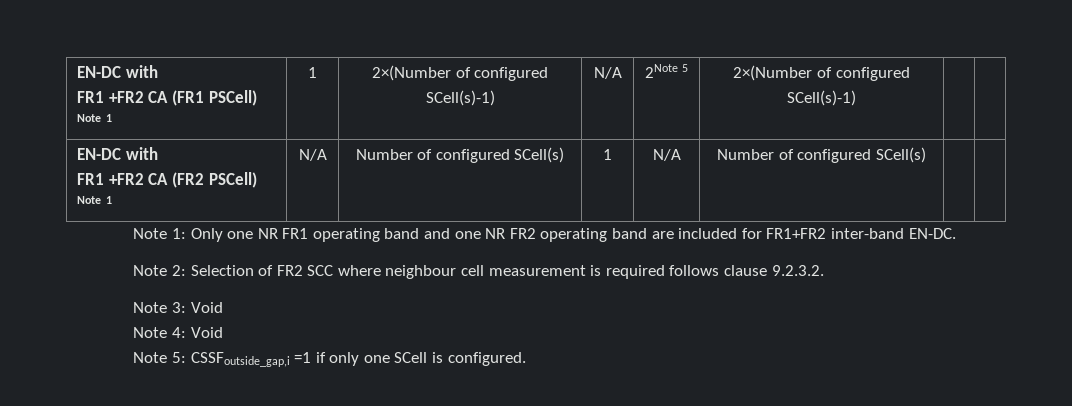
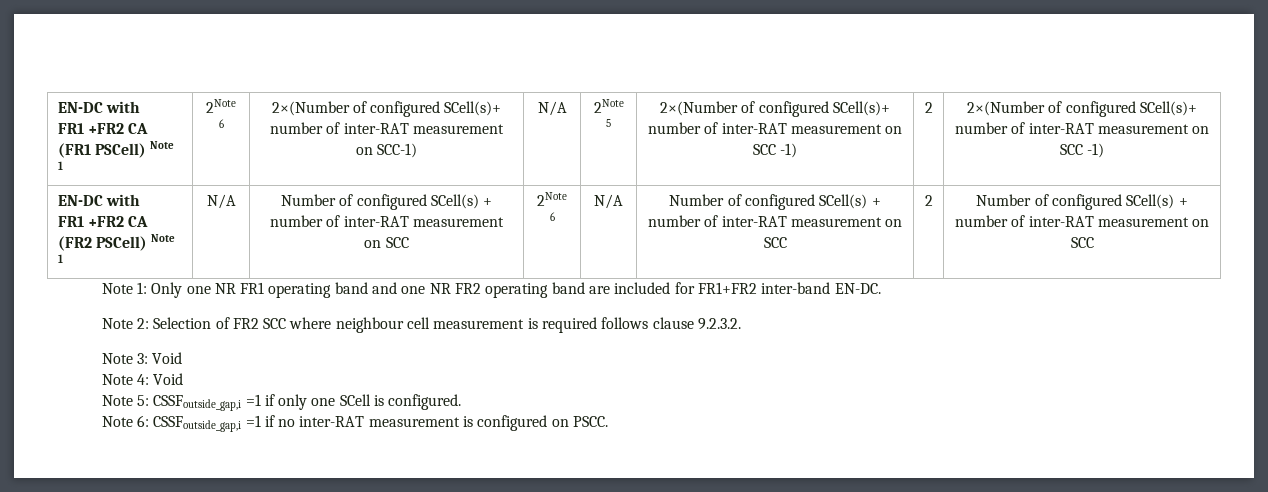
[308,67,317,78] [371,65,549,81] [425,90,495,106] 1 | 2×(Number of configured SCell(s)-1) -> [206,99,236,113] [218,119,224,128] [271,101,502,117] [270,122,504,134] [355,143,418,158] 2Note 6 | 2×(Number of configured SCell(s)+ number of inter-RAT measurement on SCC-1)
[787,90,856,106] SCell(s)-1) | | -> [832,101,890,116] [647,122,903,134] [752,143,798,158] [924,102,933,113] [967,101,1197,117] [954,122,1210,134] [1059,143,1105,158] SCell(s)+ number of inter-RAT measurement on SCC -1) | 2 | 2×(Number of configured SCell(s)+ number of inter-RAT measurement on SCC -1)
[603,149,612,160] [652,149,681,161] [717,147,926,163] | 1 | N/A | Number of configured SCell(s) | | -> [483,198,493,206] [270,215,504,227] [364,237,409,248] [537,192,567,206] [549,212,555,221] [594,194,623,209] [669,194,881,210] [647,215,903,227] [763,237,787,248] [924,195,933,206] [976,194,1188,210] [954,215,1210,227] [1070,237,1094,248] + number of inter-RAT measurement on SCC | 2Note 6 | N/A | Number of configured SCell(s) + number of inter-RAT measurement on SCC | 2 | Number of configured SCell(s) + number of inter-RAT measurement on SCC
(526, 359) none -> [101,415,609,432] // Note 6: CSSFoutside_gap,i =1 if no inter-RAT measurement is configured on PSCC.

